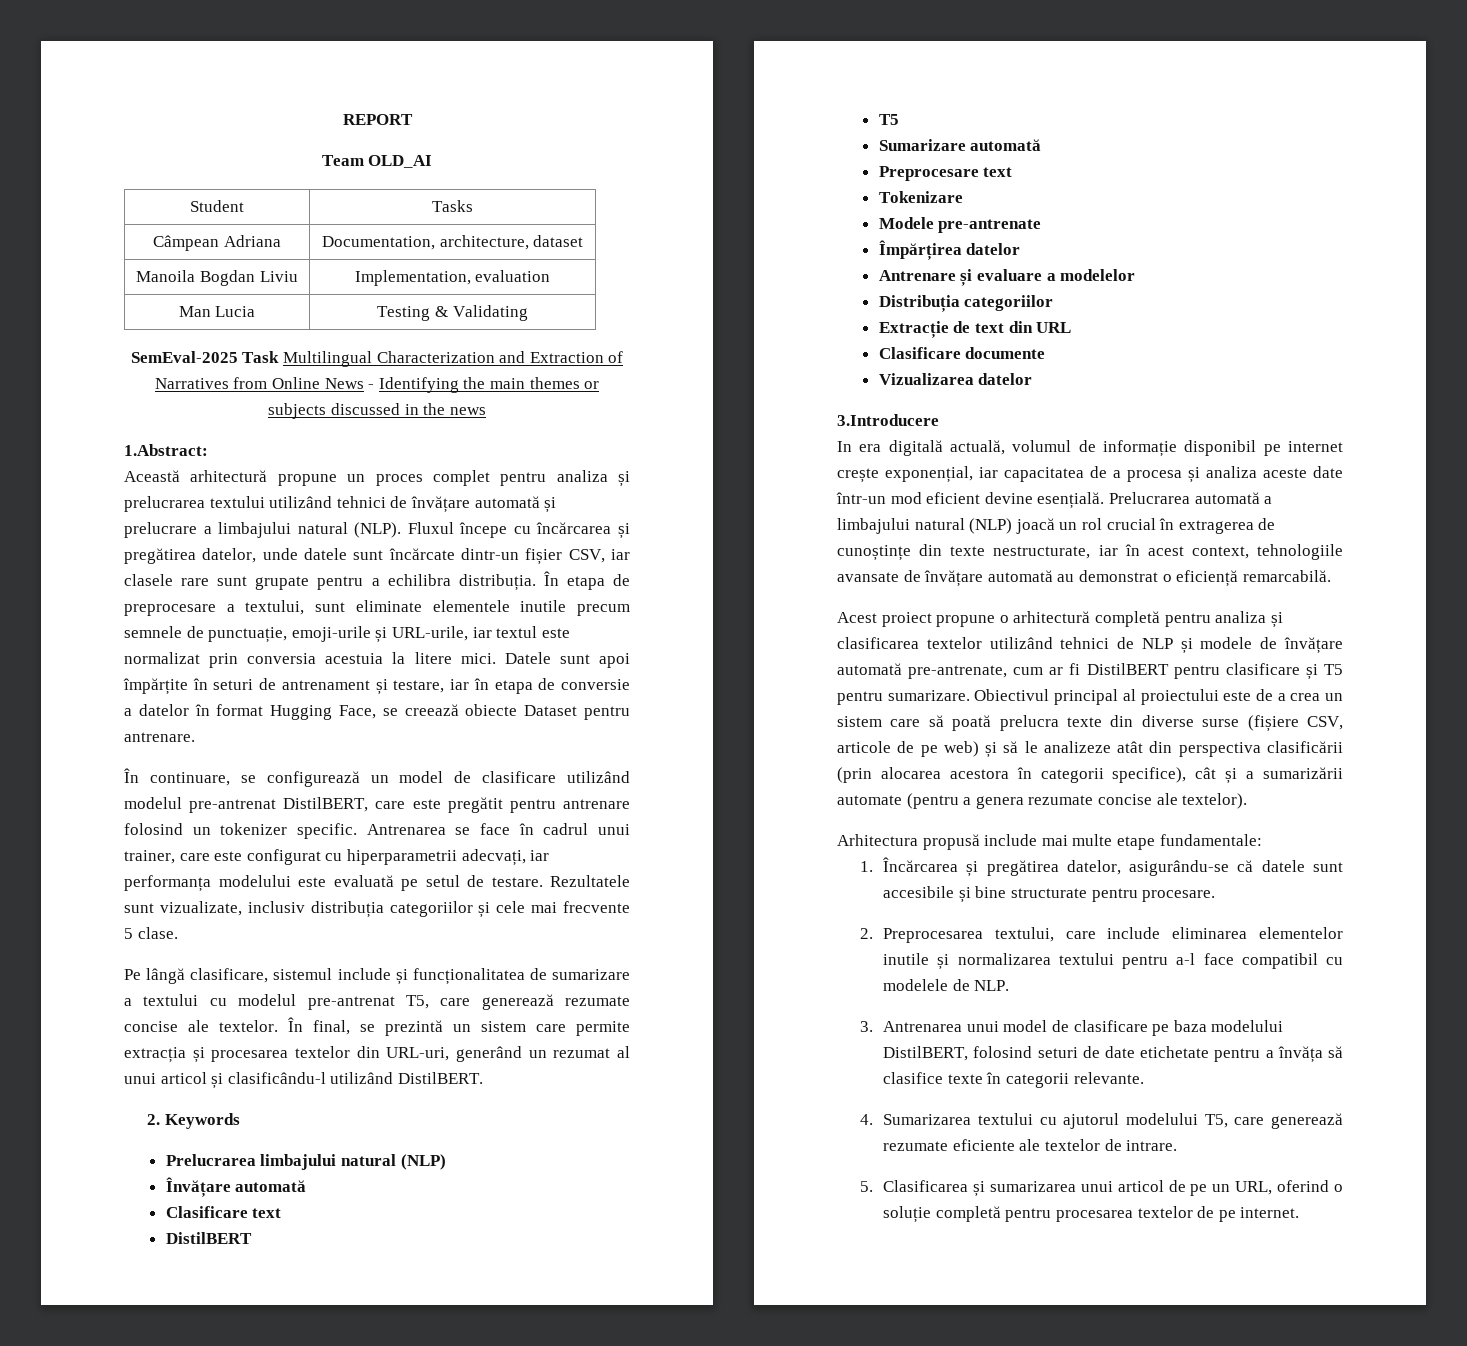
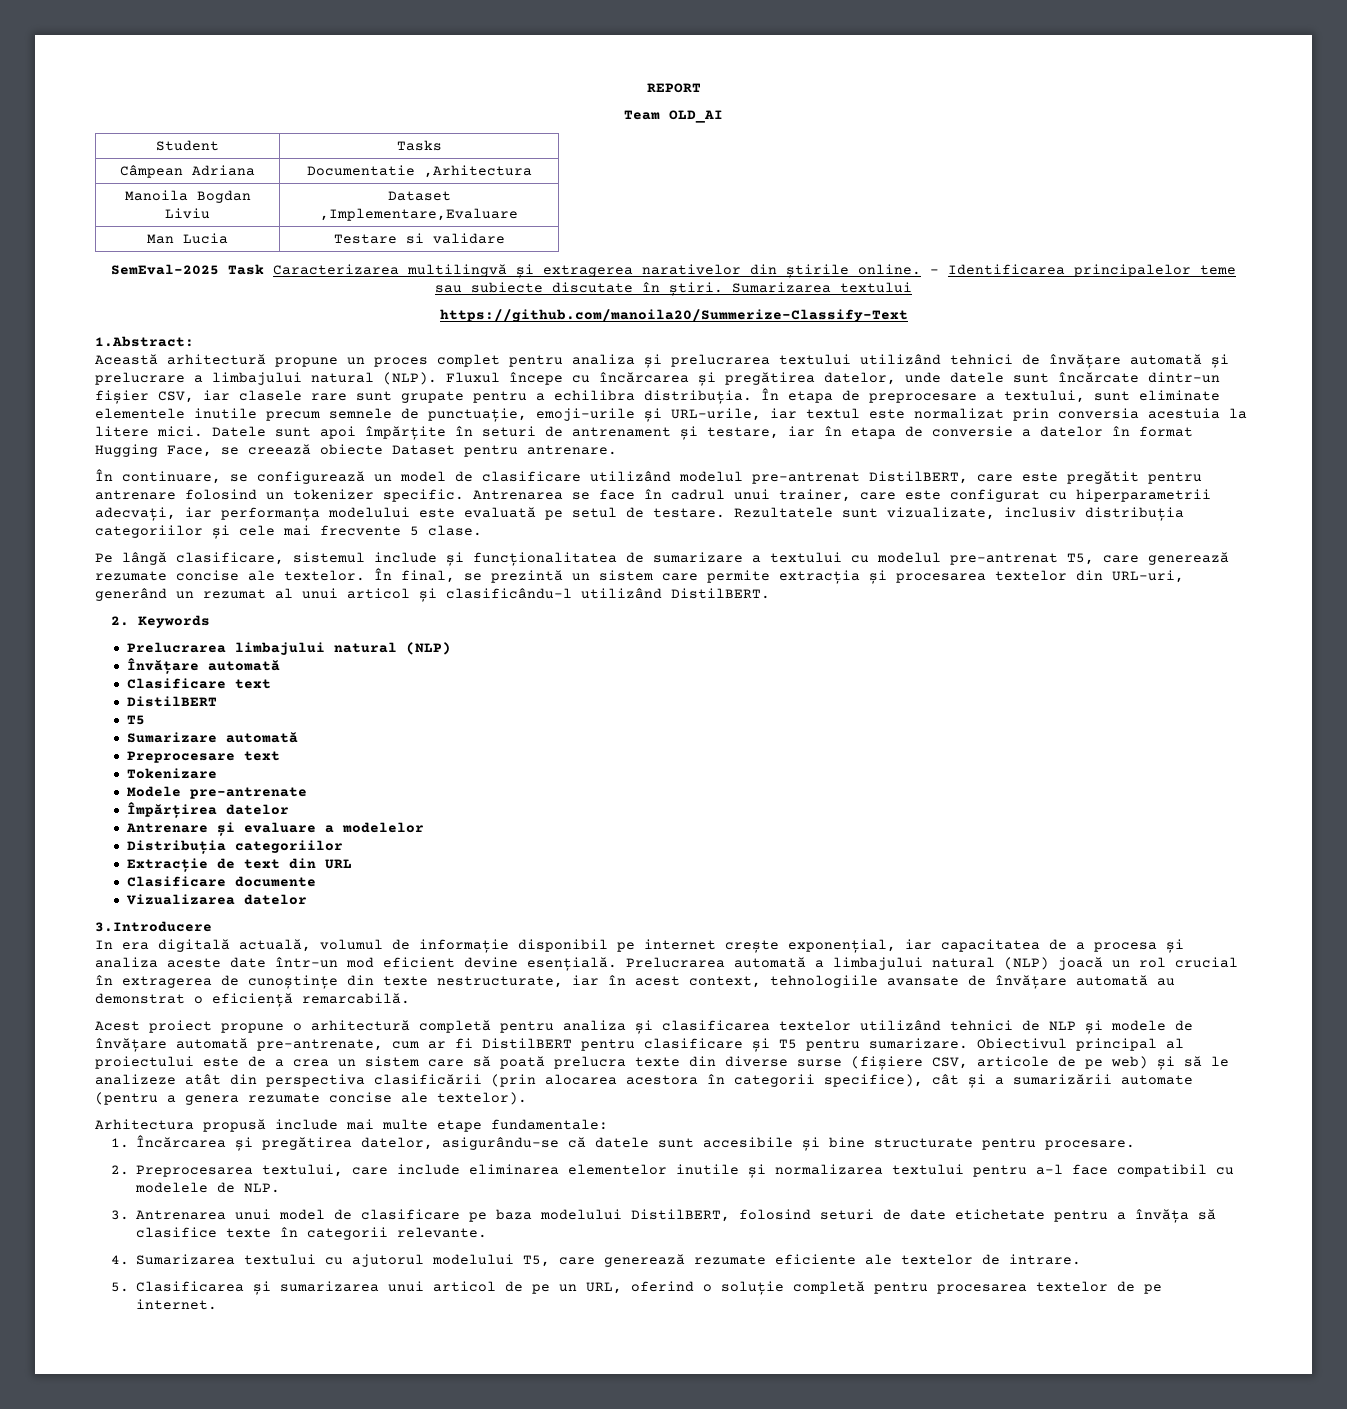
[321,235,584,250] Documentation, architecture, dataset -> [306,165,532,178] Documentatie ,Arhitectura
[354,270,551,286] Implementation, evaluation -> [387,191,451,201] [320,208,518,221] Dataset ,Implementare,Evaluare
[377,305,528,321] Testing & Validating -> [333,233,505,244] Testare si validare
[282,351,624,367] [154,377,600,393] [268,403,486,419] Multilingual Characterization and Extraction of Narratives from Online News - Identifying the main themes or subjects discussed in the news -> [273,264,1236,278] [435,282,912,296] [439,309,908,322] Caracterizarea multilingvă și extragerea narativelor din știrile online. - Identificarea principalelor teme sau subiecte discutate în știri. Sumarizarea textului // https://github.com/manoila20/Summerize-Classify-Text

